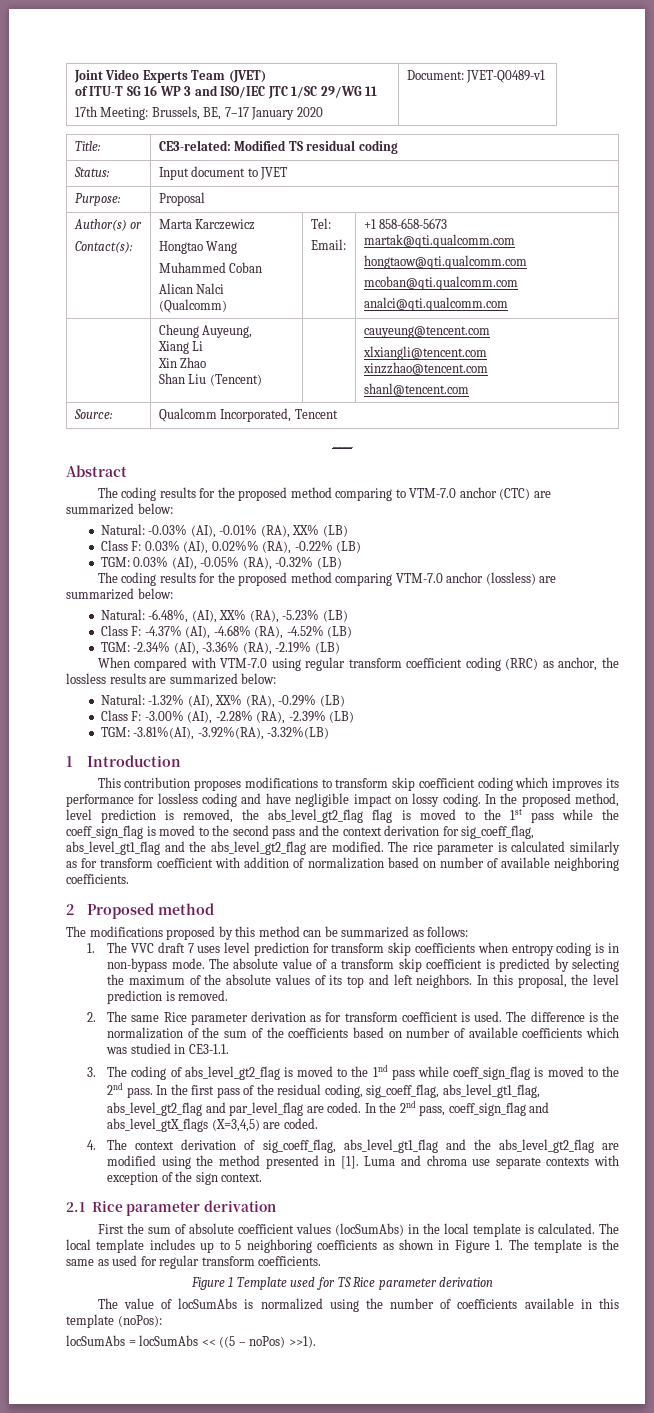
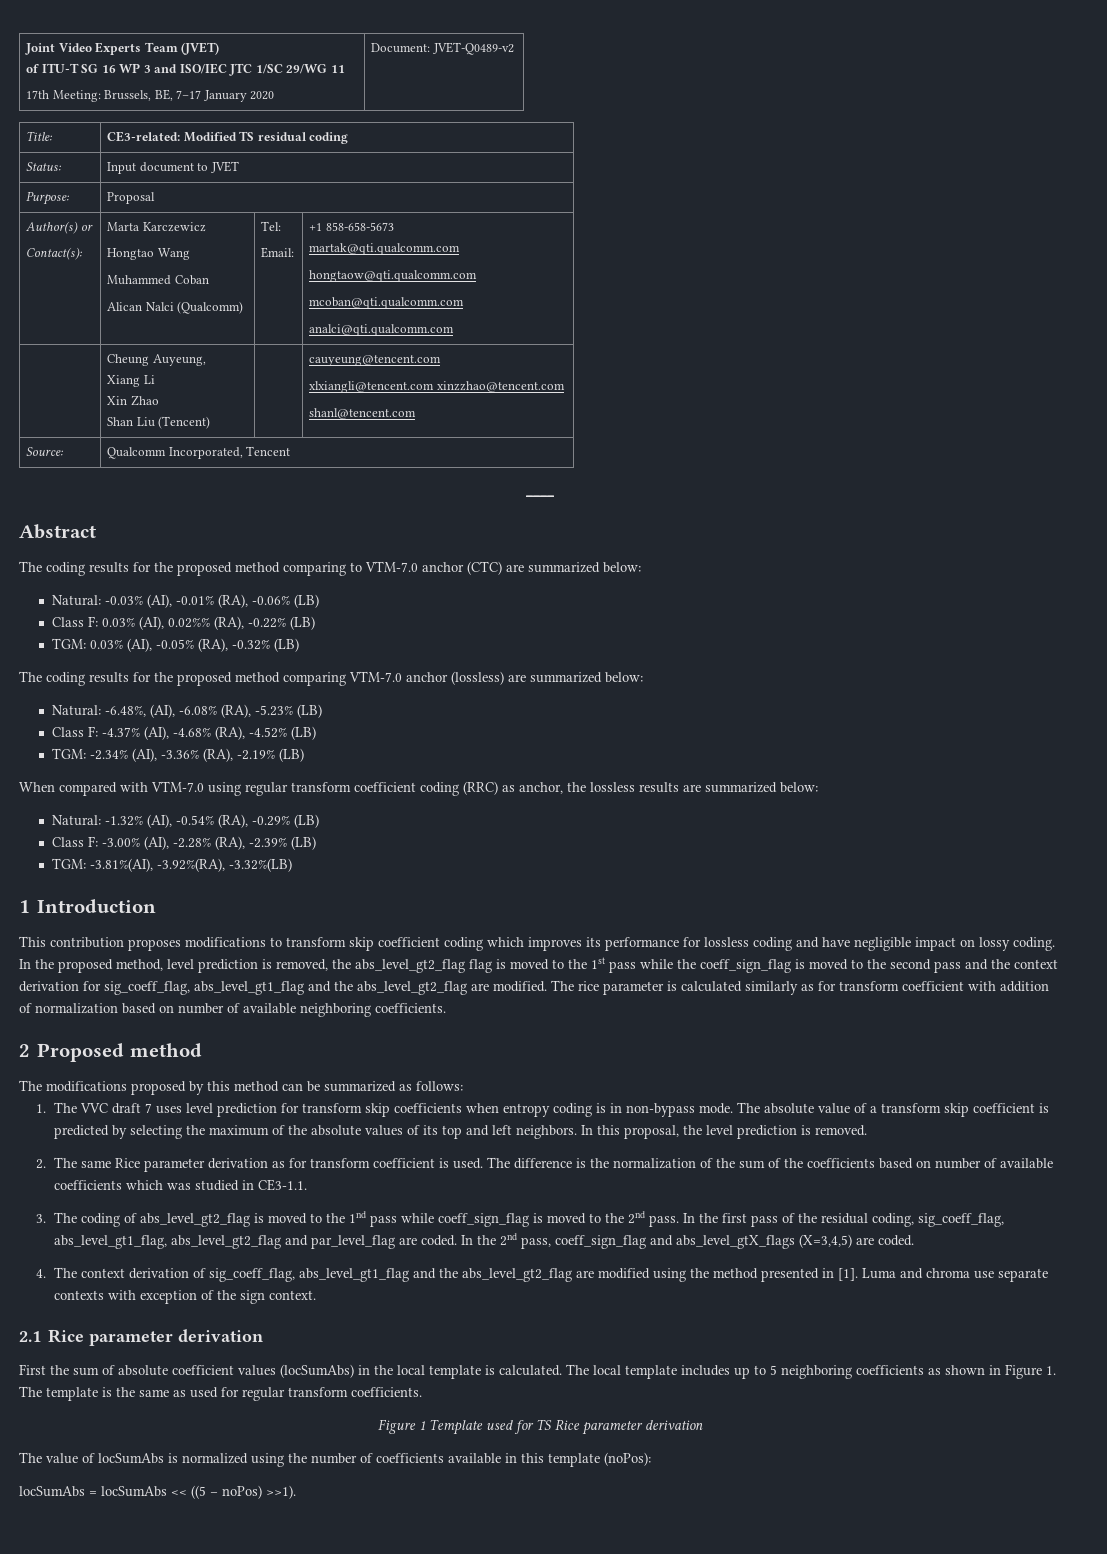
[466,70,546,83] JVET-Q0489-v1 -> [432,42,514,55] JVET-Q0489-v2
[292,524,320,535] XX% -> [252,595,291,605] -0.06%
[219,609,247,620] XX% -> [179,705,218,715] -6.08%
[215,694,243,705] XX% -> [176,815,215,825] -0.54%

